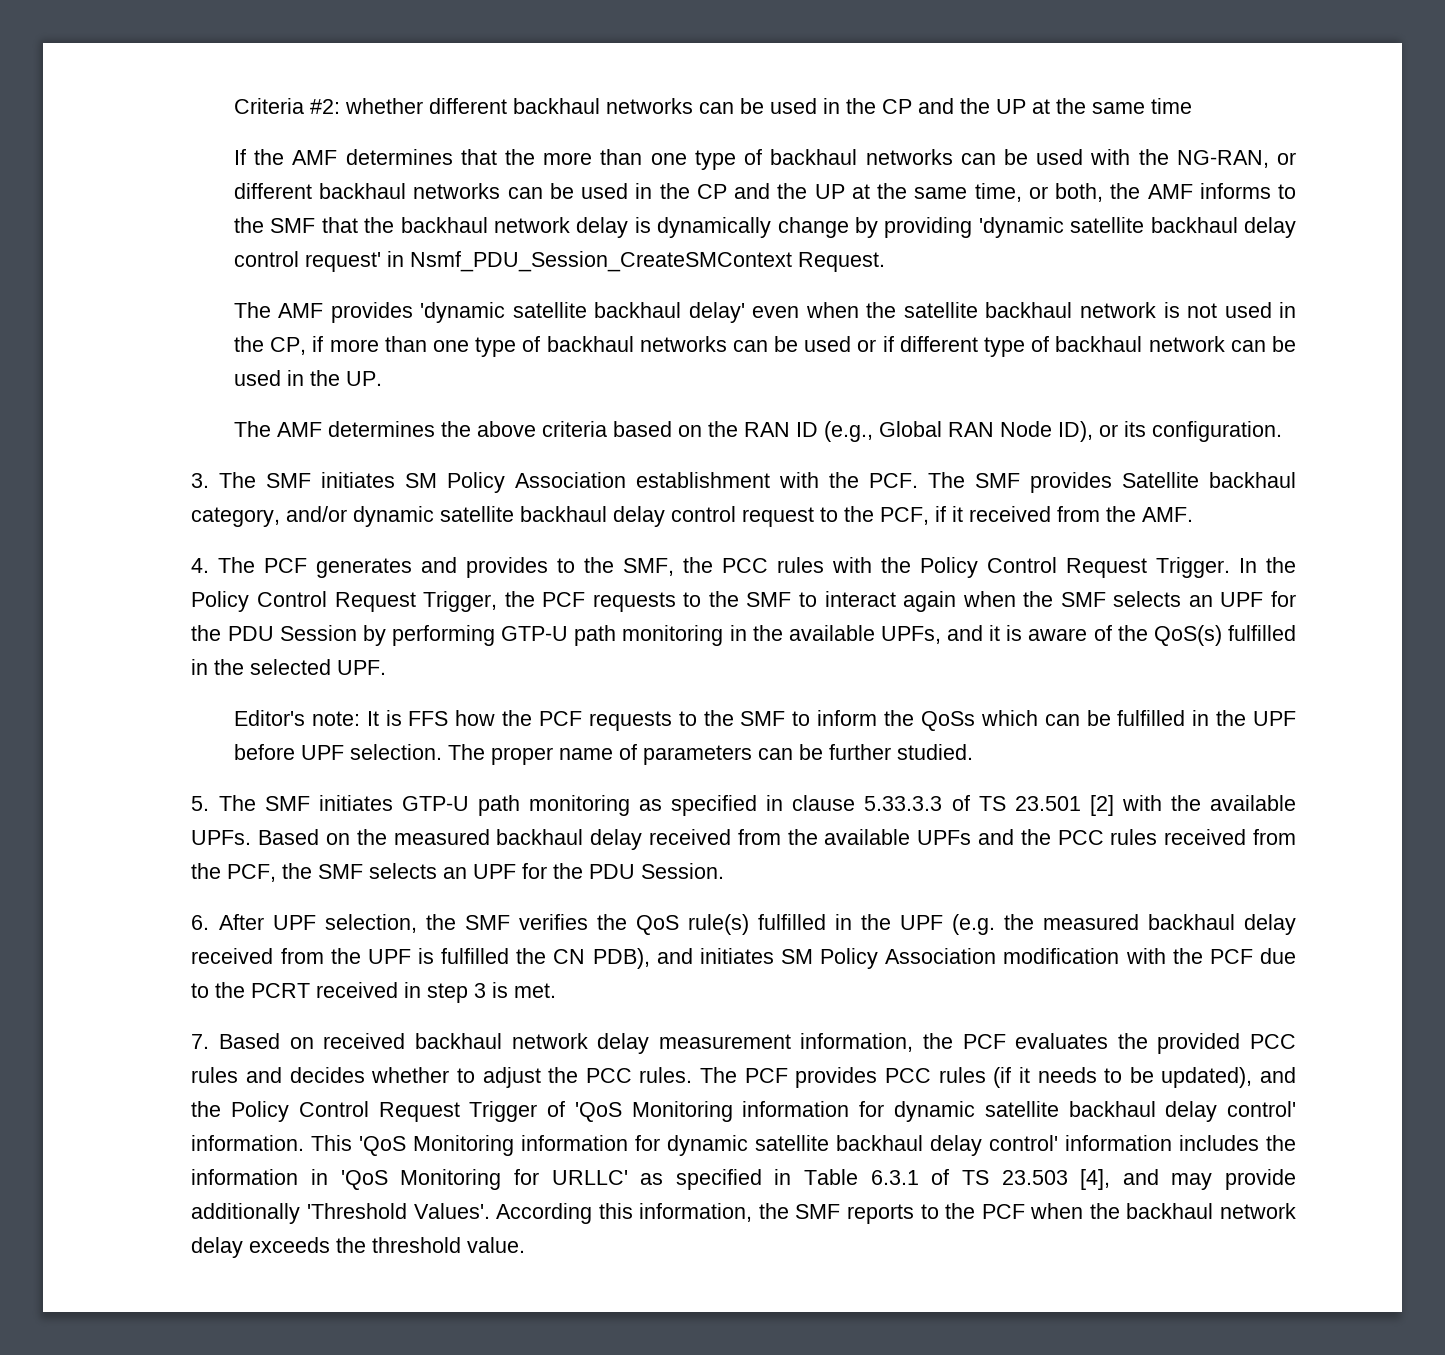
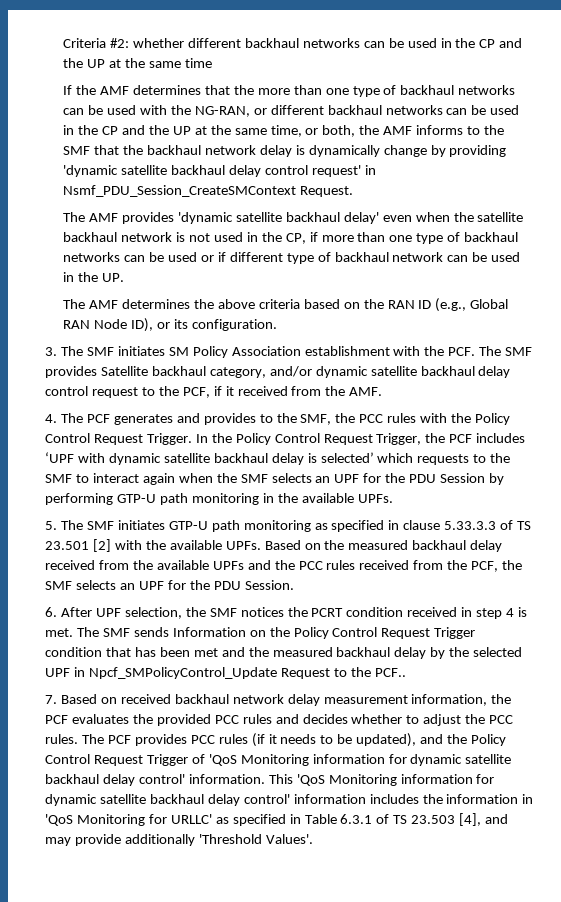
(586, 599) none -> [476,433,526,443] [45,452,414,465] includes ‘UPF with dynamic satellite backhaul delay is selected’ which
[880,625,1296,646] [191,659,387,675] [233,710,1296,731] [233,744,973,765] UPFs, and it is aware of the QoS(s) fulfilled in the selected UPF. // Editor's note: It is FFS how the PCF requests to the SMF to inform the QoSs which can be fulfilled in the UPF before UPF selection. The proper name of parameters can be further studied. -> [357,494,393,503] UPFs.
[518,914,1296,935] [191,948,1296,969] [191,982,557,1003] verifies the QoS rule(s) fulfilled in the UPF (e.g. the measured backhaul delay received from the UPF is fulfilled the CN PDB), and initiates SM Policy Association modification with the PCF due to the PCRT received in step 3 is met. -> [240,607,527,619] [45,627,476,639] [45,647,523,659] [45,667,406,679] notices the PCRT condition received in step 4 is met. The SMF sends Information on the Policy Control Request Trigger condition that has been met and the measured backhaul delay by the selected UPF in Npcf_SMPolicyControl_Update Request to the PCF..
[496,1203,1296,1224] [191,1237,526,1258] According this information, the SMF reports to the PCF when the backhaul network delay exceeds the threshold value. -> (313, 839) none

